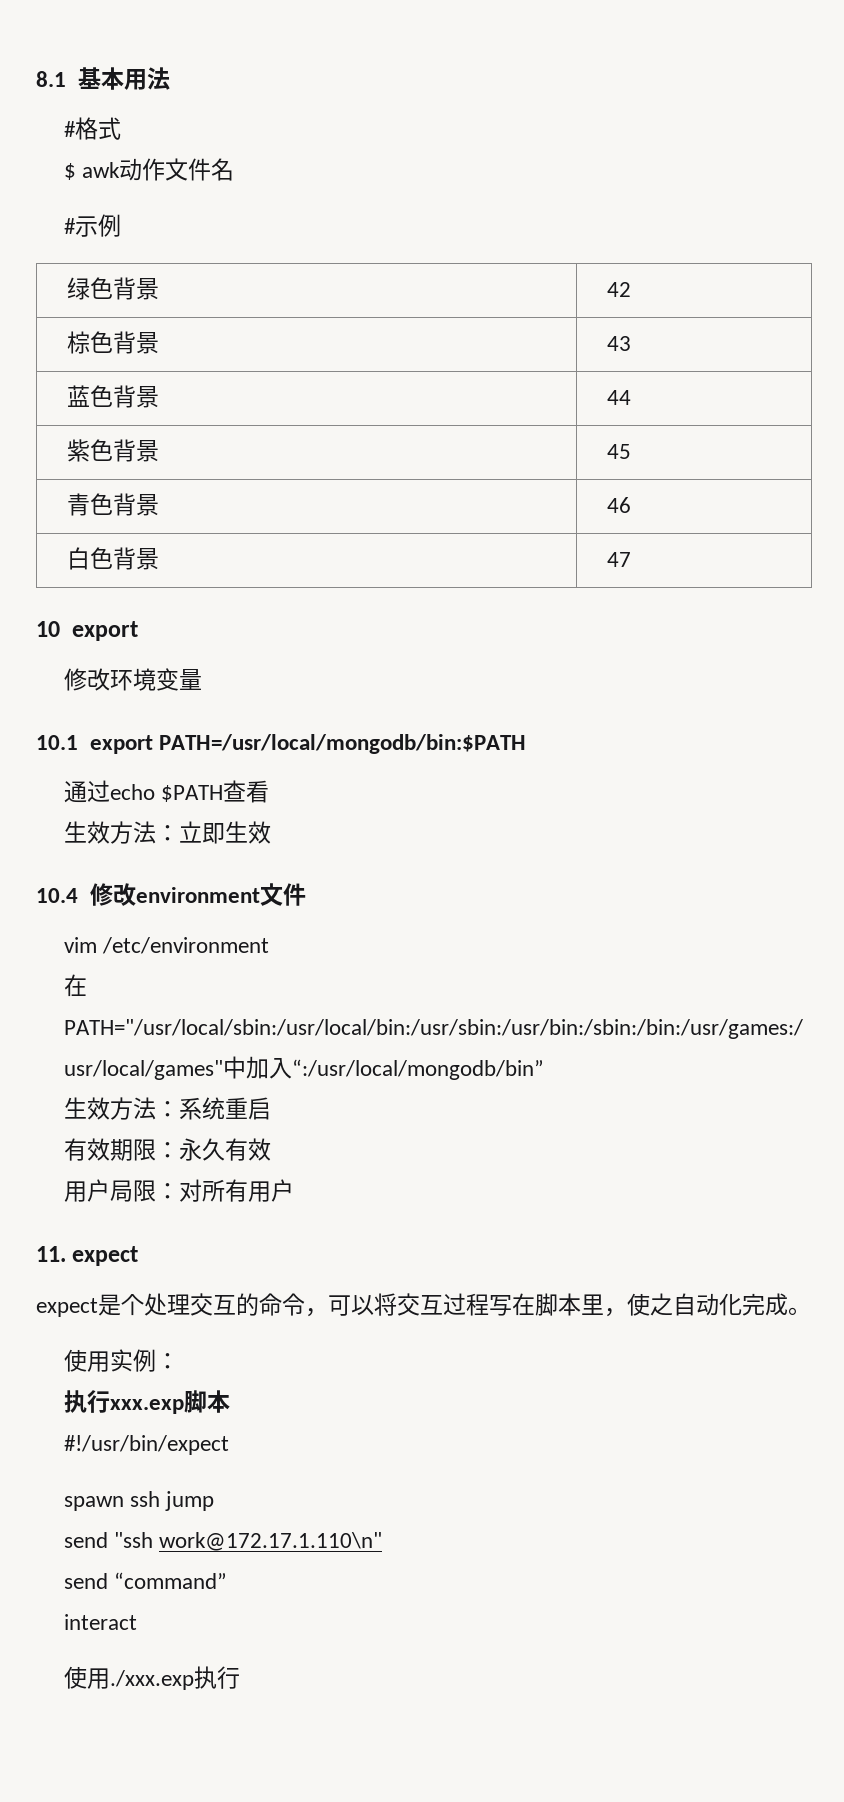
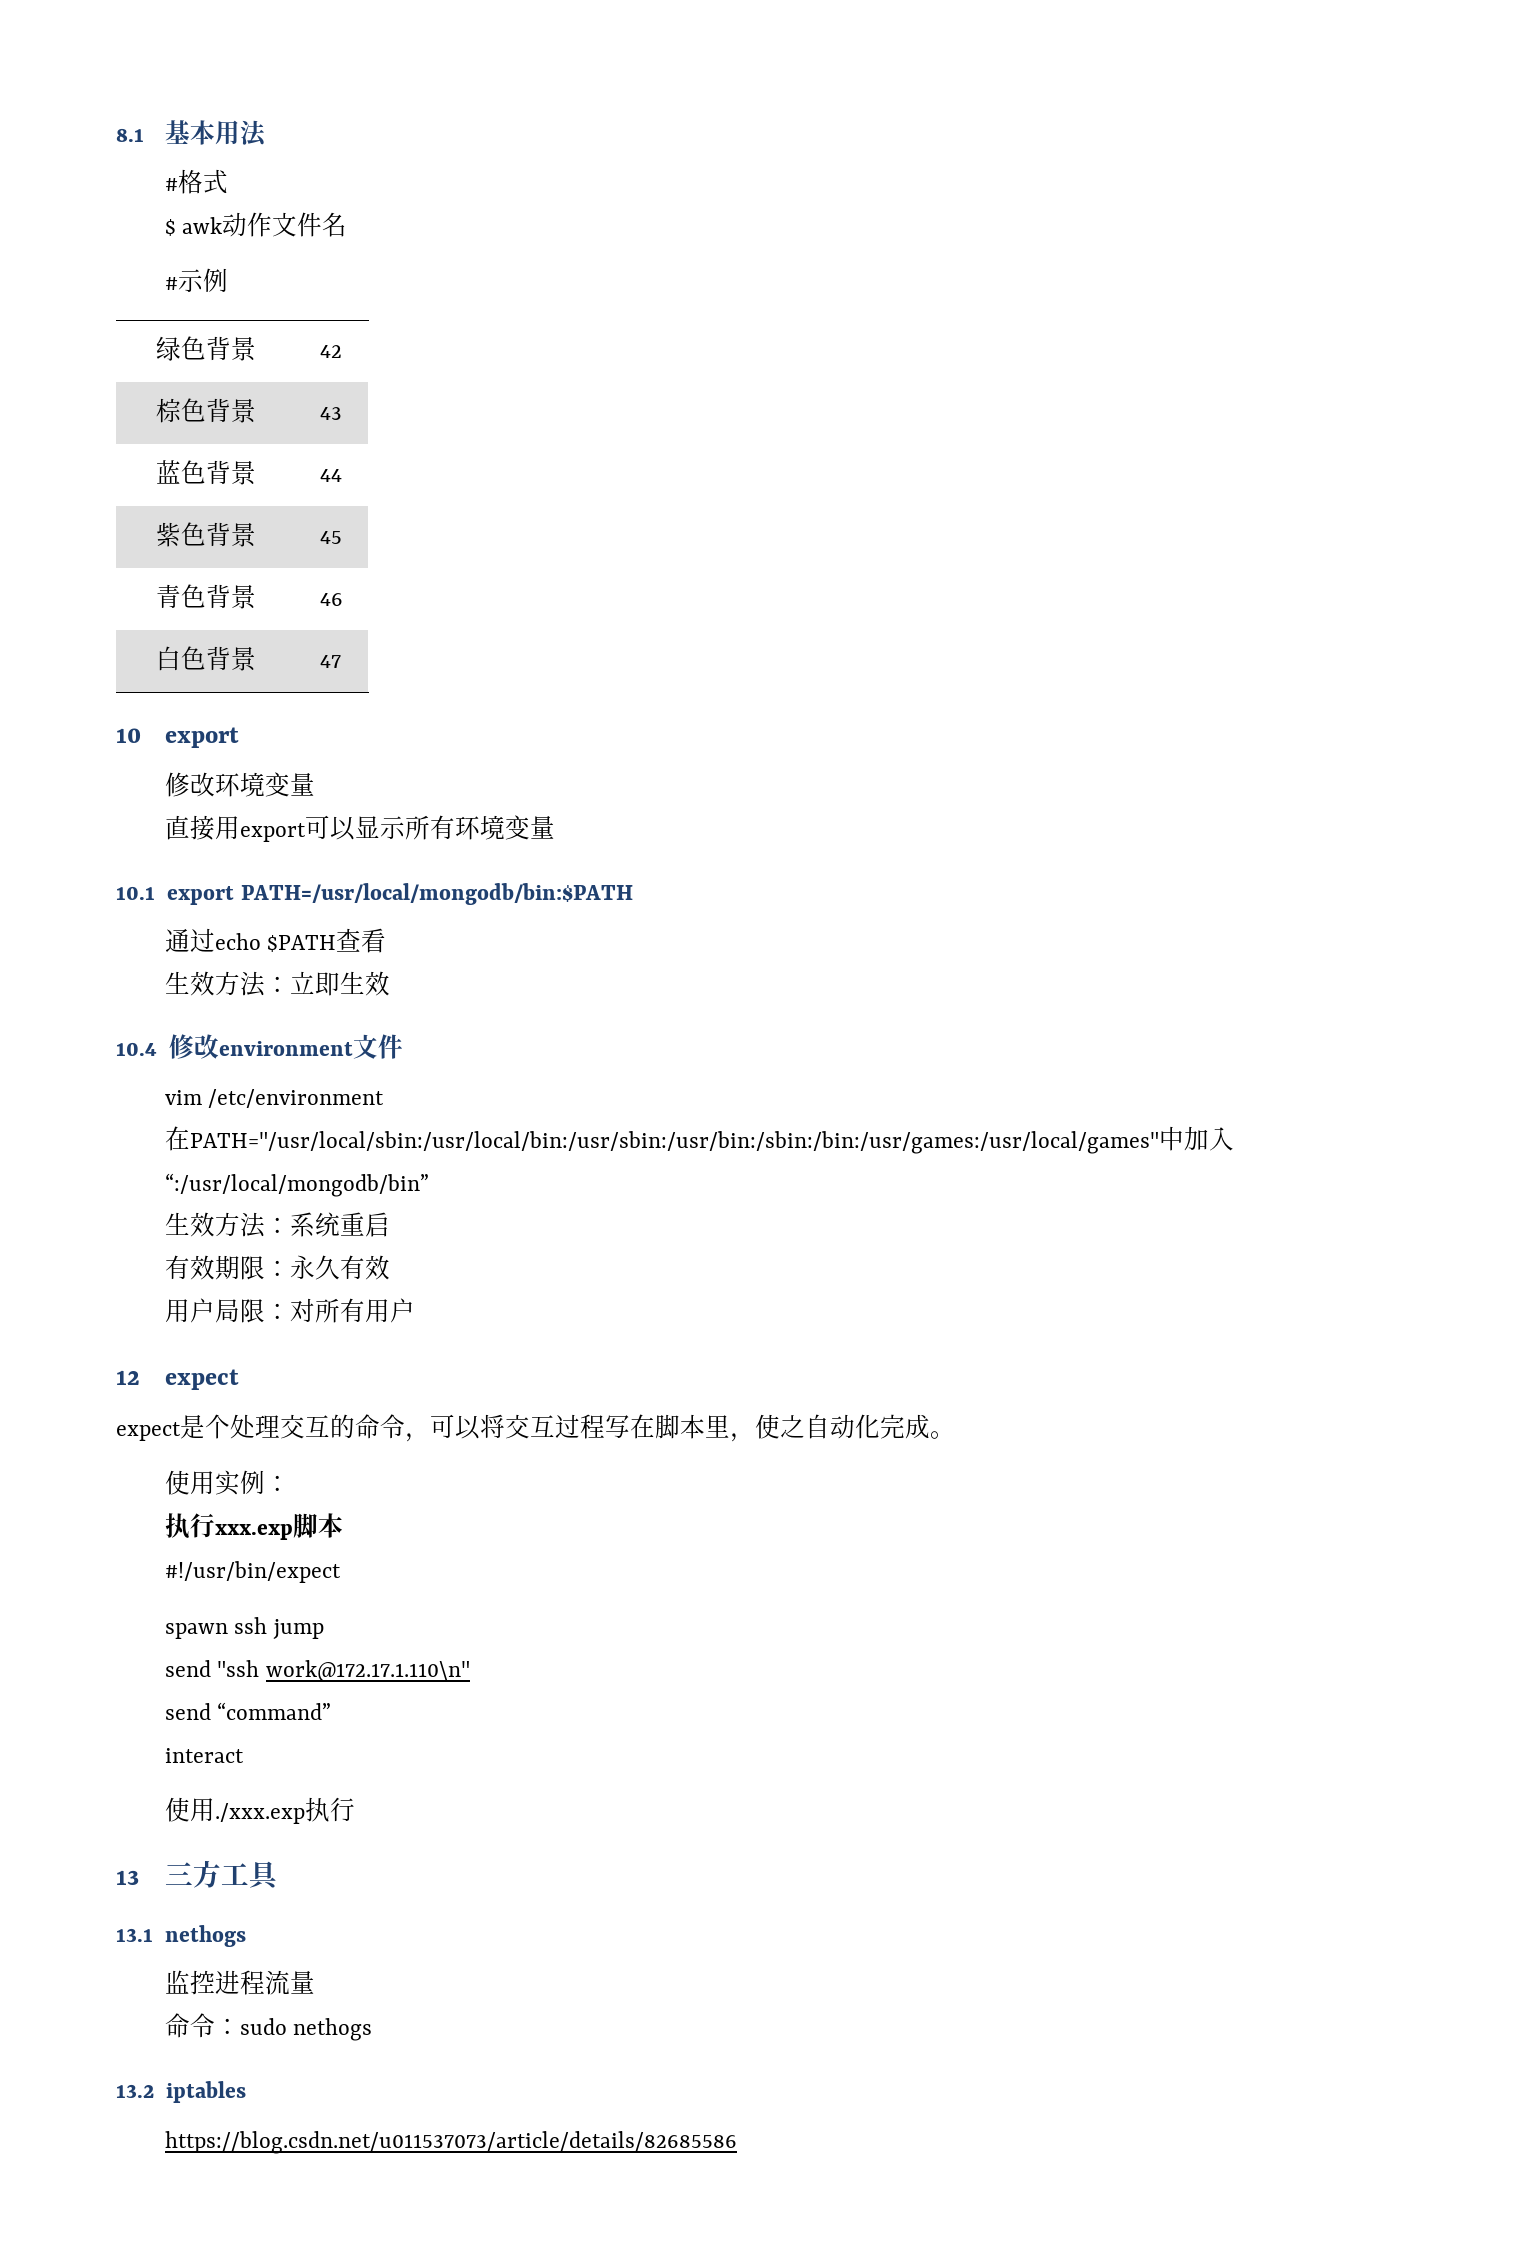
(203, 679) none -> [164,815,555,842] // 直接用export可以显示所有环境变量
[36,1246,66,1262] 11. -> [116,1370,140,1385] 12
(241, 1677) none -> [116,1860,280,1890] [116,1925,247,1947] [164,1970,315,1995] [164,2013,373,2041] [116,2081,247,2103] [164,2131,737,2154] // 13三方工具 // 13.1 nethogs // 监控进程流量 // 命令：sudo nethogs // 13.2 iptables // https://blog.csdn.net/u011537073/article/details/82685586

